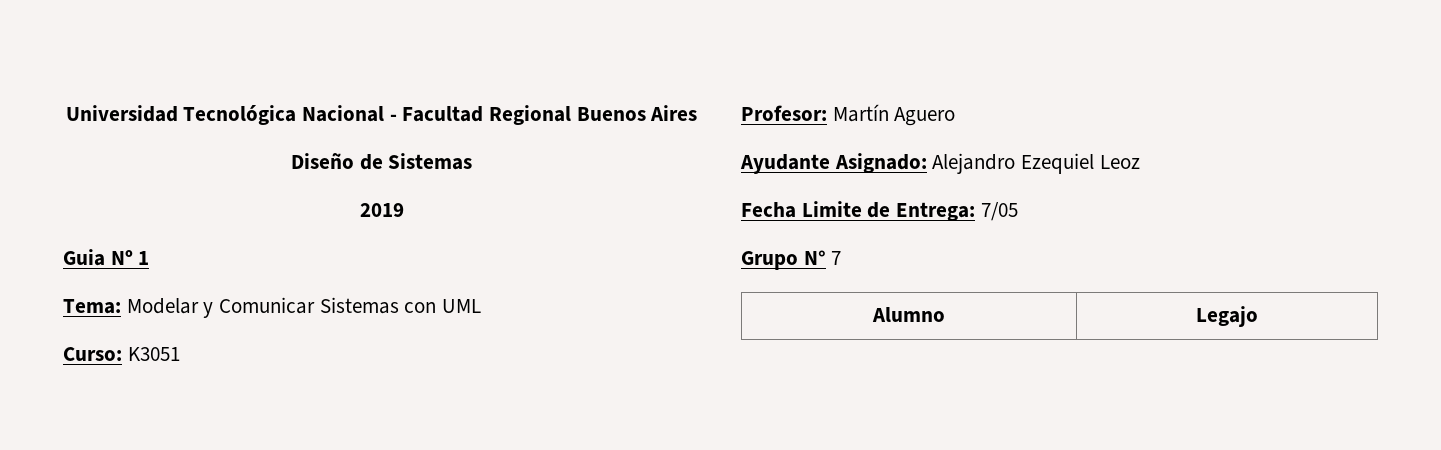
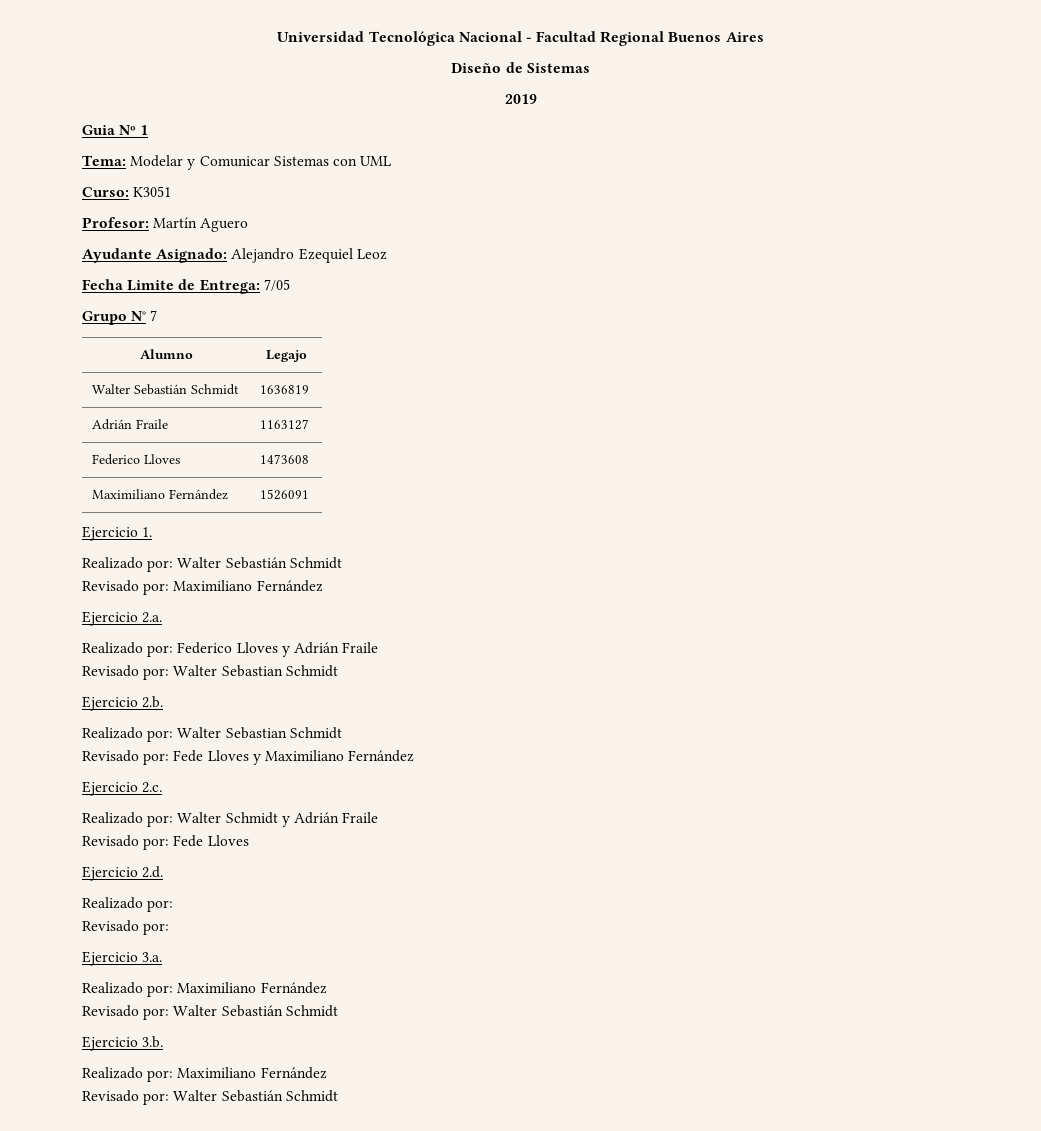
(1258, 316) none -> [92,384,240,395] [260,385,310,394] [92,419,169,430] [260,419,310,430] [92,454,181,465] [260,454,310,464] [92,489,229,500] [260,489,310,500] [82,526,153,541] [82,557,342,572] [82,580,323,595] [82,611,163,626] [82,642,379,657] [82,665,338,680] [82,696,164,711] [82,727,342,742] [82,750,415,765] [82,781,163,796] [82,812,379,827] [82,835,249,850] [82,866,164,881] [82,897,174,912] [82,920,170,935] [82,951,163,966] [82,982,327,997] [82,1005,338,1020] [82,1036,164,1051] [82,1067,327,1082] [82,1090,338,1105] // Walter Sebastián Schmidt | 1636819 // Adrián Fraile | 1163127 // Federico Lloves | 1473608 // Maximiliano Fernández | 1526091 // Ejercicio 1. // Realizado por: Walter Sebastián Schmidt // Revisado por: Maximiliano Fernández // Ejercicio 2.a. // Realizado por: Federico Lloves y Adrián Fraile // Revisado por: Walter Sebastian Schmidt // Ejercicio 2.b. // Realizado por: Walter Sebastian Schmidt // Revisado por: Fede Lloves y Maximiliano Fernández // Ejercicio 2.c. // Realizado por: Walter Schmidt y Adrián Fraile // Revisado por: Fede Lloves // Ejercicio 2.d. // Realizado por: // Revisado por: // Ejercicio 3.a. // Realizado por: Maximiliano Fernández // Revisado por: Walter Sebastián Schmidt // Ejercicio 3.b. // Realizado por: Maximiliano Fernández // Revisado por: Walter Sebastián Schmidt

